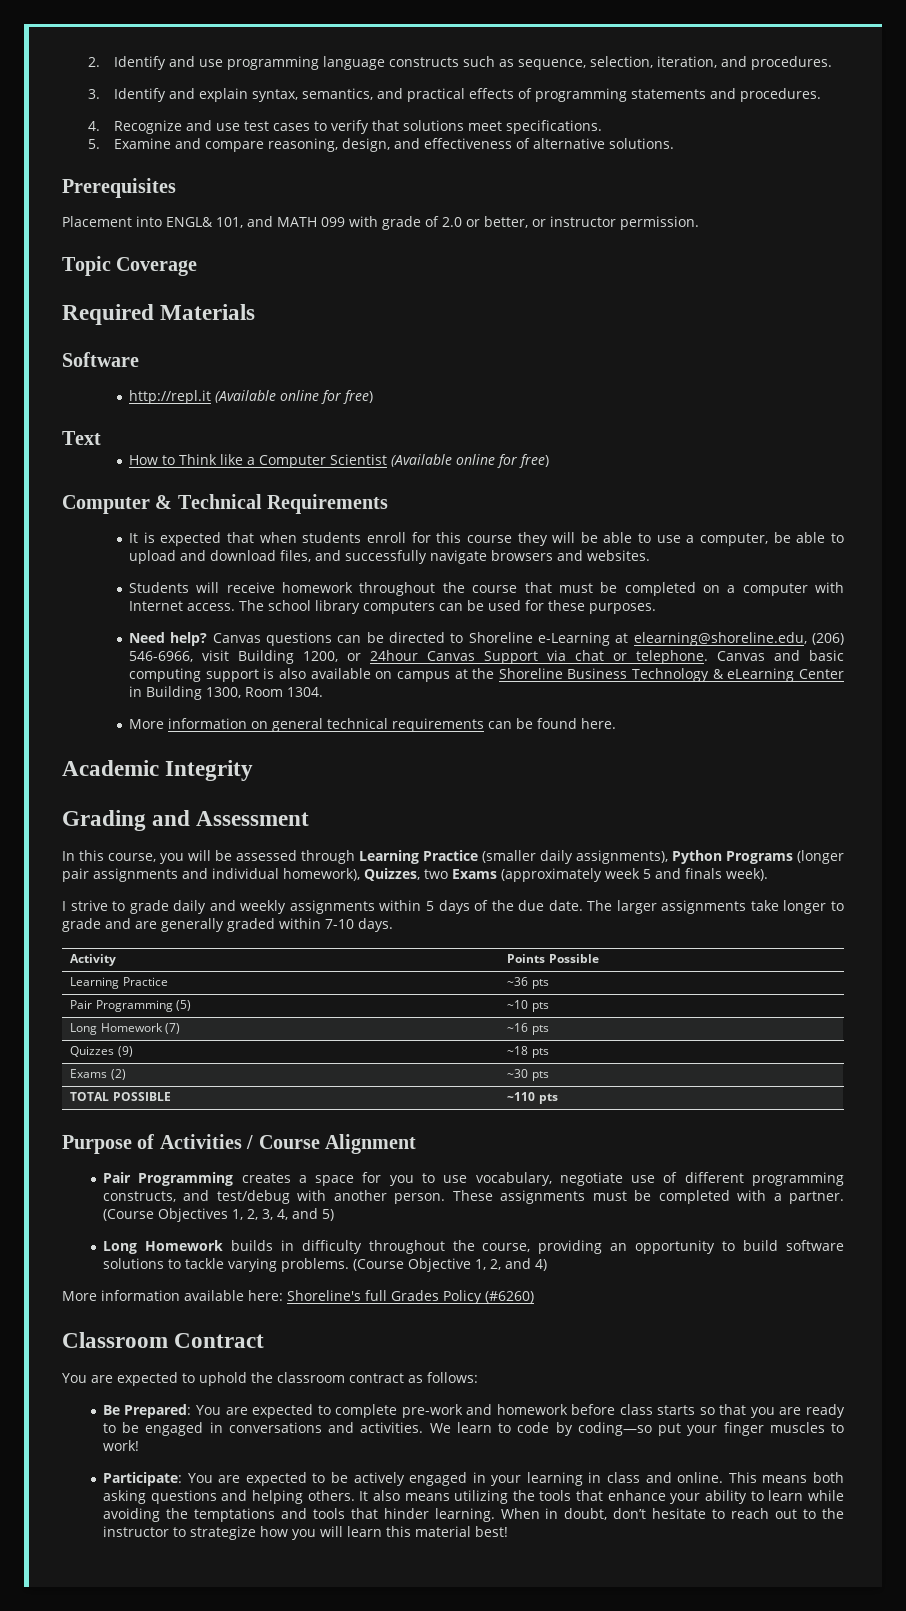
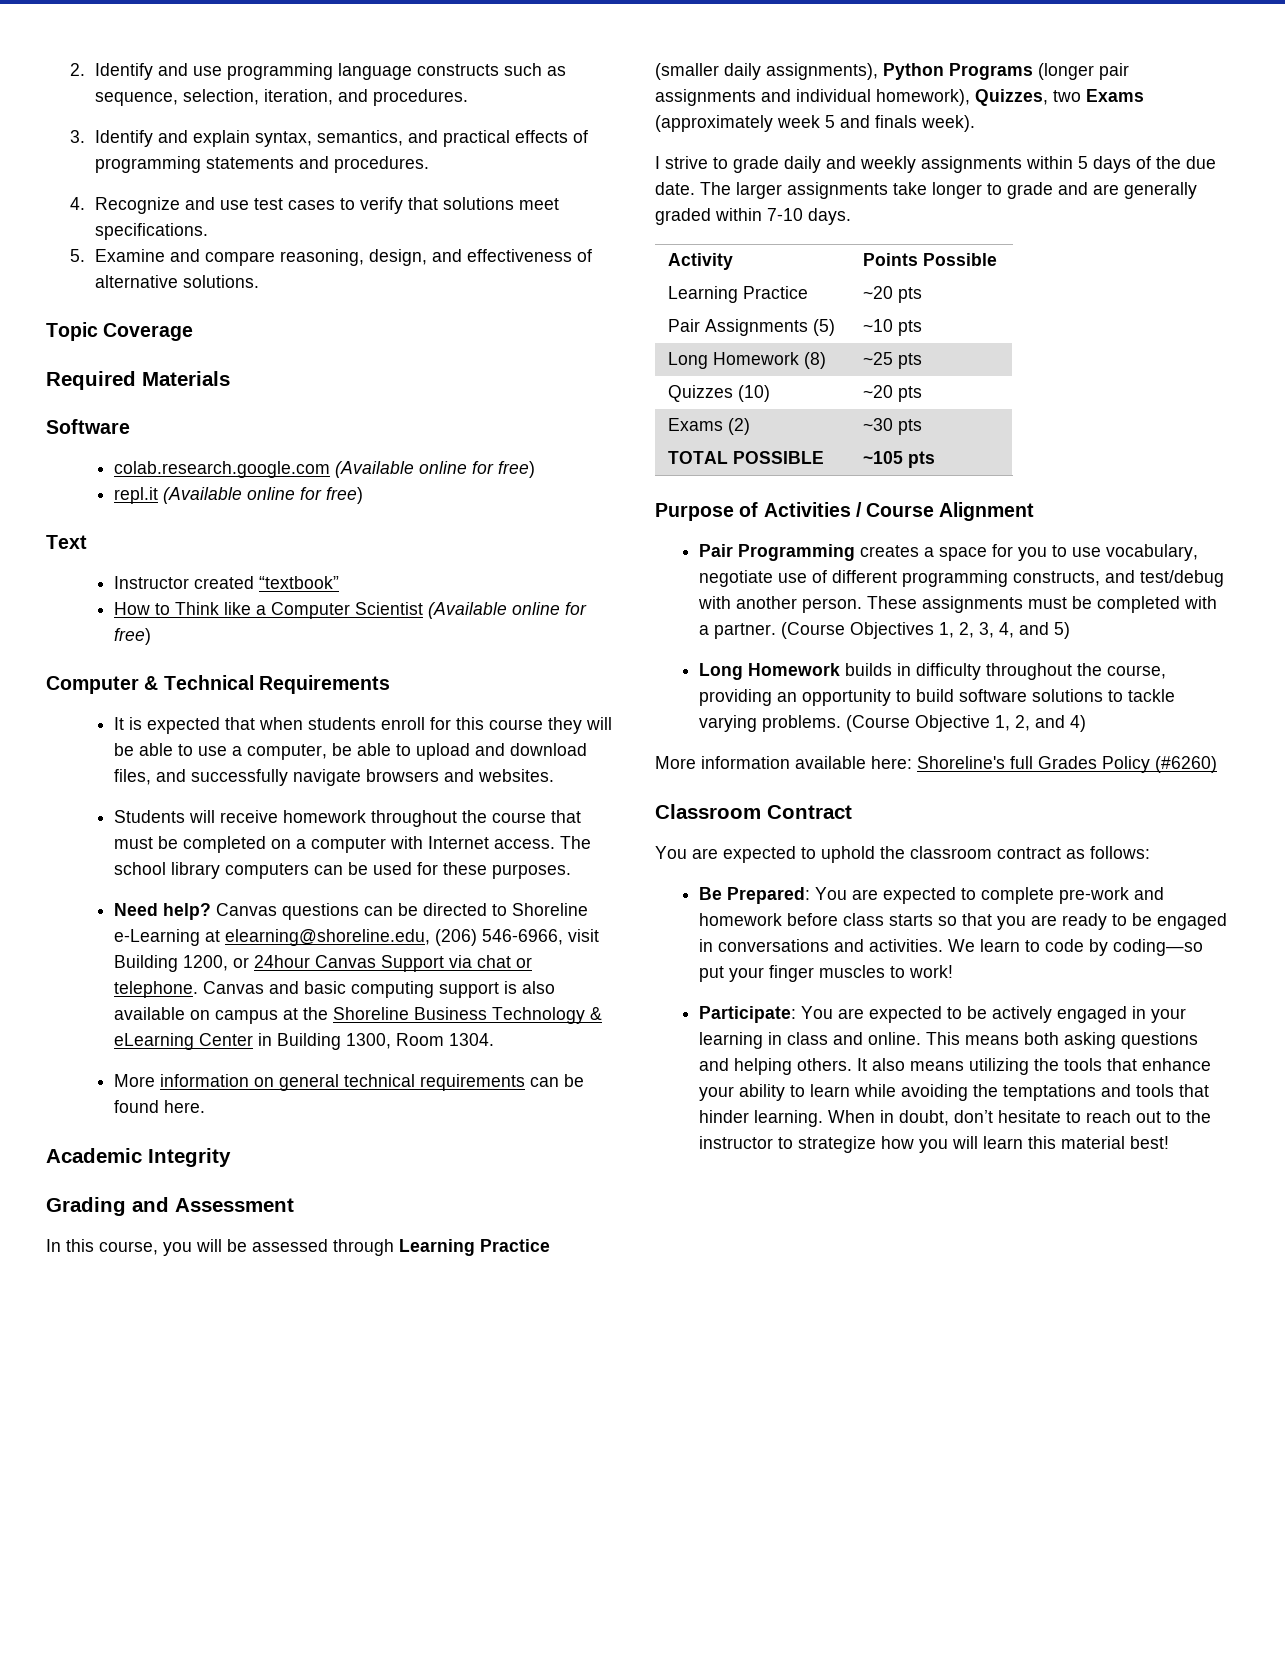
[62,178,176,198] [62,216,699,230] // Prerequisites // Placement into ENGL& 101, and MATH 099 with grade of 2.0 or better, or instructor permission. -> (259, 281) none
[129,390,212,404] http://repl.it -> [114,461,536,478] [114,487,159,504] colab.research.google.com (Available online for free) // repl.it
(101, 438) none -> [114,576,340,589] // Instructor created “textbook”
[507,977,529,986] ~36 -> [862,286,893,299] ~20
[95,1000,173,1012] Programming -> [704,319,808,336] Assignments
[164,1023,180,1034] [507,1023,529,1032] (7) | ~16 -> [803,352,826,369] [862,352,893,365] (8) | ~25
[117,1046,133,1057] [507,1046,529,1055] (9) | ~18 -> [737,385,770,402] [862,385,893,398] (10) | ~20
[507,1092,536,1101] ~110 -> [862,451,903,464] ~105

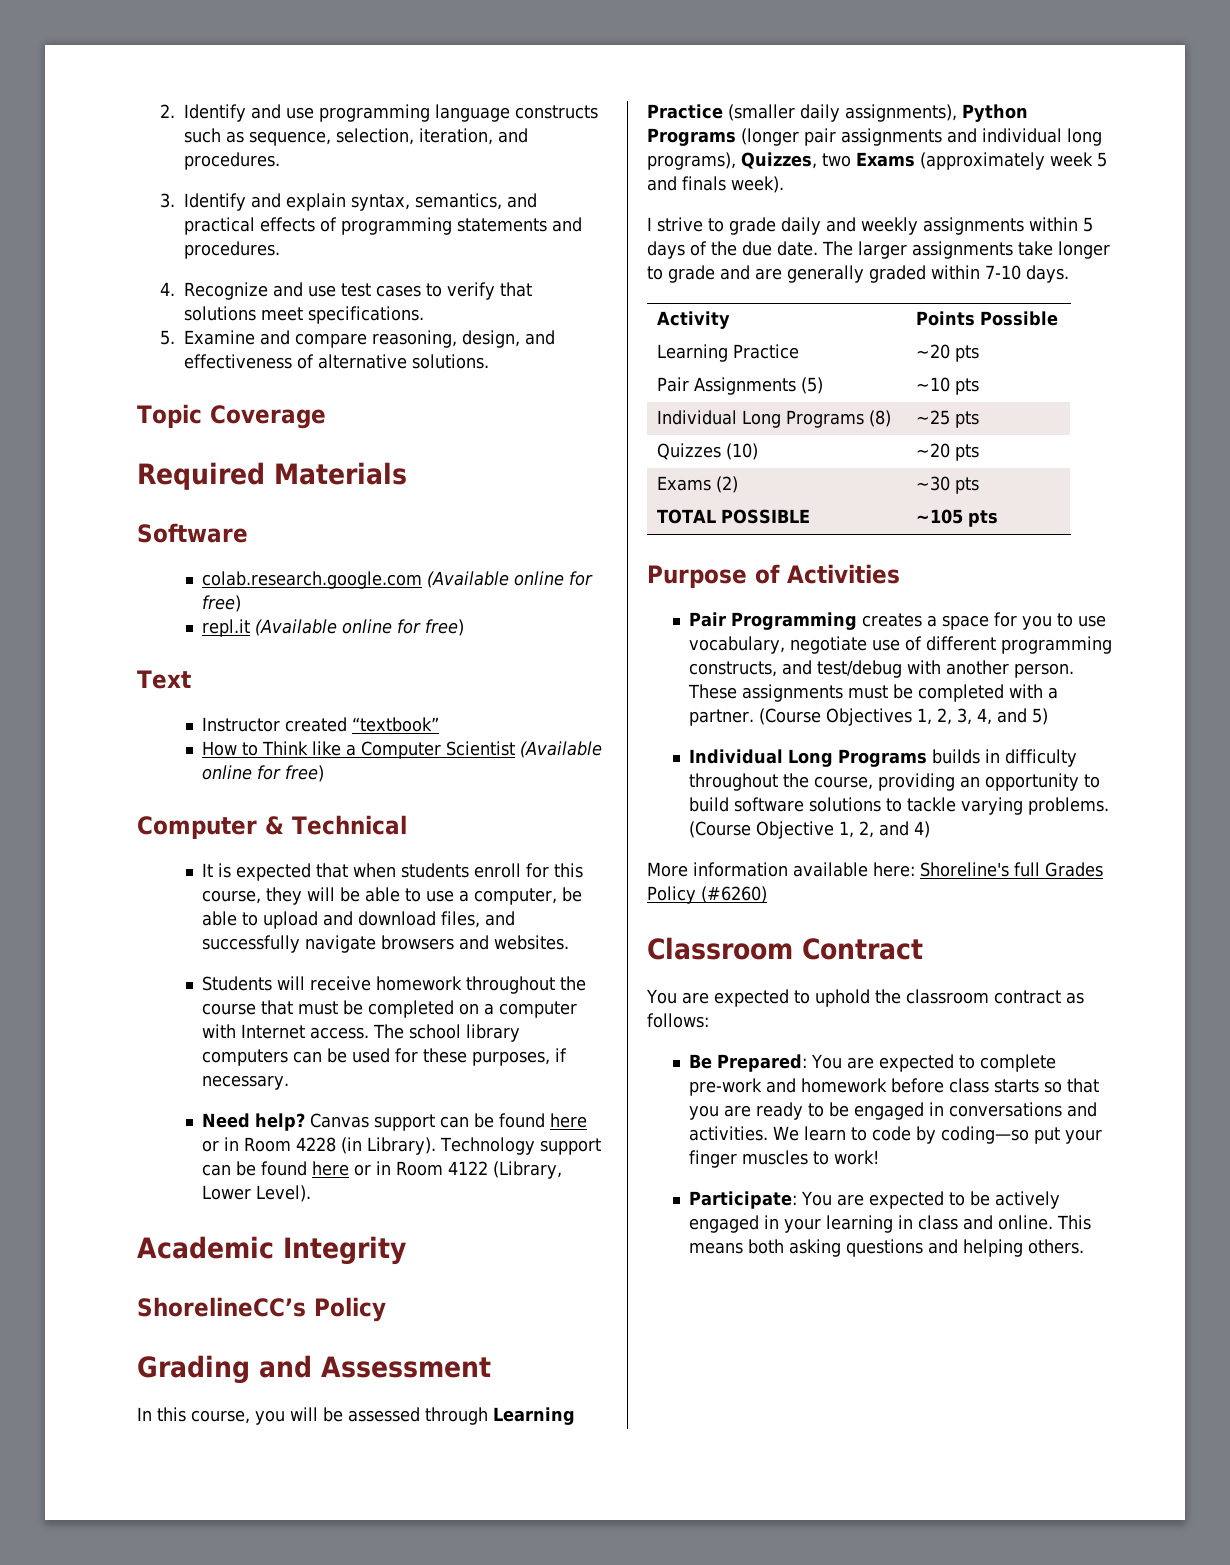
[258,675,390,694] Requirements -> (407, 825) none
[489,719,544,730] course -> [202,890,262,904] course,
[492,864,572,879] purposes. -> [472,1048,568,1066] [202,1075,290,1090] purposes, if necessary.
[282,903,589,920] [114,929,600,946] [114,955,533,972] [114,981,556,998] [114,1007,603,1024] [114,1033,495,1050] [114,1074,585,1091] [114,1100,206,1113] questions can be directed to Shoreline e-Learning at elearning@shoreline.edu, (206) 546-6966, visit Building 1200, or 24hour Canvas Support via chat or telephone. Canvas and basic computing support is also available on campus at the Shoreline Business Technology & eLearning Center in Building 1300, Room 1304. // More information on general technical requirements can be found here. -> [374,1113,588,1131] [202,1137,601,1155] [202,1161,563,1179] [202,1185,312,1202] support can be found here or in Room 4228 (in Library). Technology support can be found here or in Room 4122 (Library, Lower Level).
(231, 1157) none -> [137,1297,387,1322] // ShorelineCC’s Policy
[876,89,970,106] homework), -> [1067,128,1102,146] [647,152,736,170] long programs),
[667,352,799,369] Long Homework -> [657,410,865,428] Individual Long Programs
[855,502,1035,521] / Course Alignment -> (900, 574) none
[698,663,840,680] Long Homework -> [689,749,928,767] Individual Long Programs
[856,1058,1211,1075] [698,1084,1209,1101] [698,1110,1211,1127] [698,1136,1169,1153] It also means utilizing the tools that enhance your ability to learn while avoiding the temptations and tools that hinder learning. When in doubt, don’t hesitate to reach out to the instructor to strategize how you will learn this material best! -> (1085, 1246) none

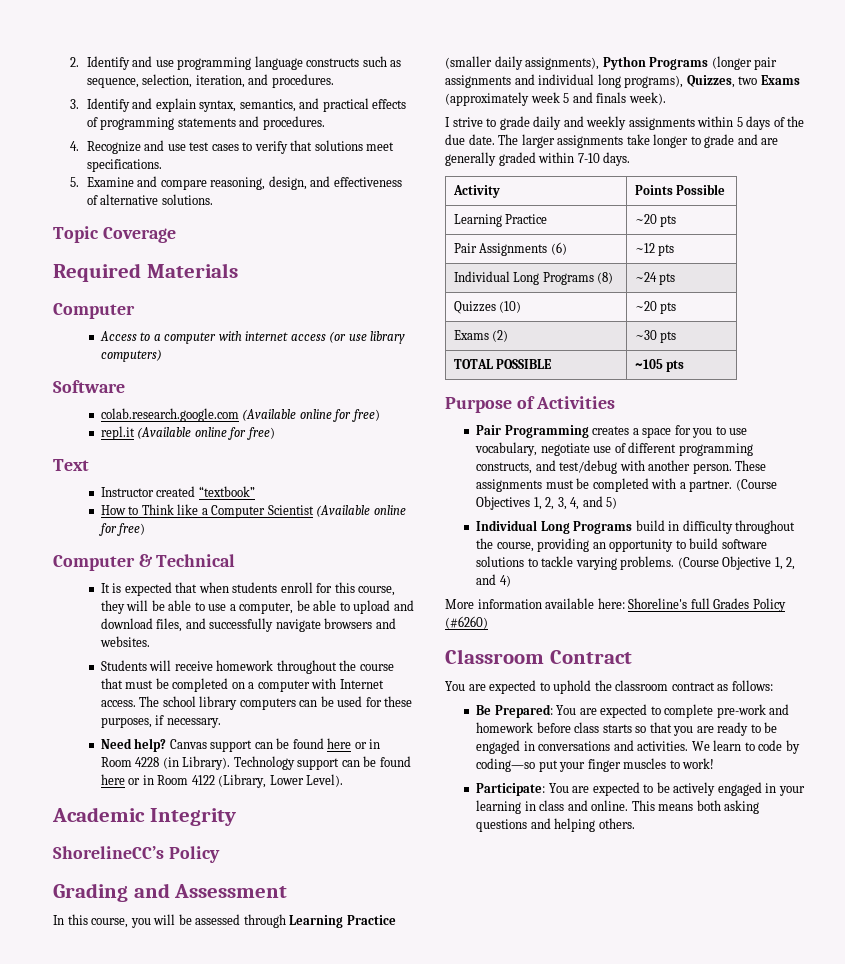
(407, 473) none -> [53,303,135,319] [99,331,406,344] [100,349,162,362] // Computer // Access to a computer with internet access (or use library computers)
[801,377,824,394] [916,377,951,392] (5) | ~10 -> [550,242,567,255] [634,243,655,253] (6) | ~12
[916,410,951,425] ~25 -> [634,272,657,282] ~24
[932,749,981,764] builds -> [635,520,665,531] build

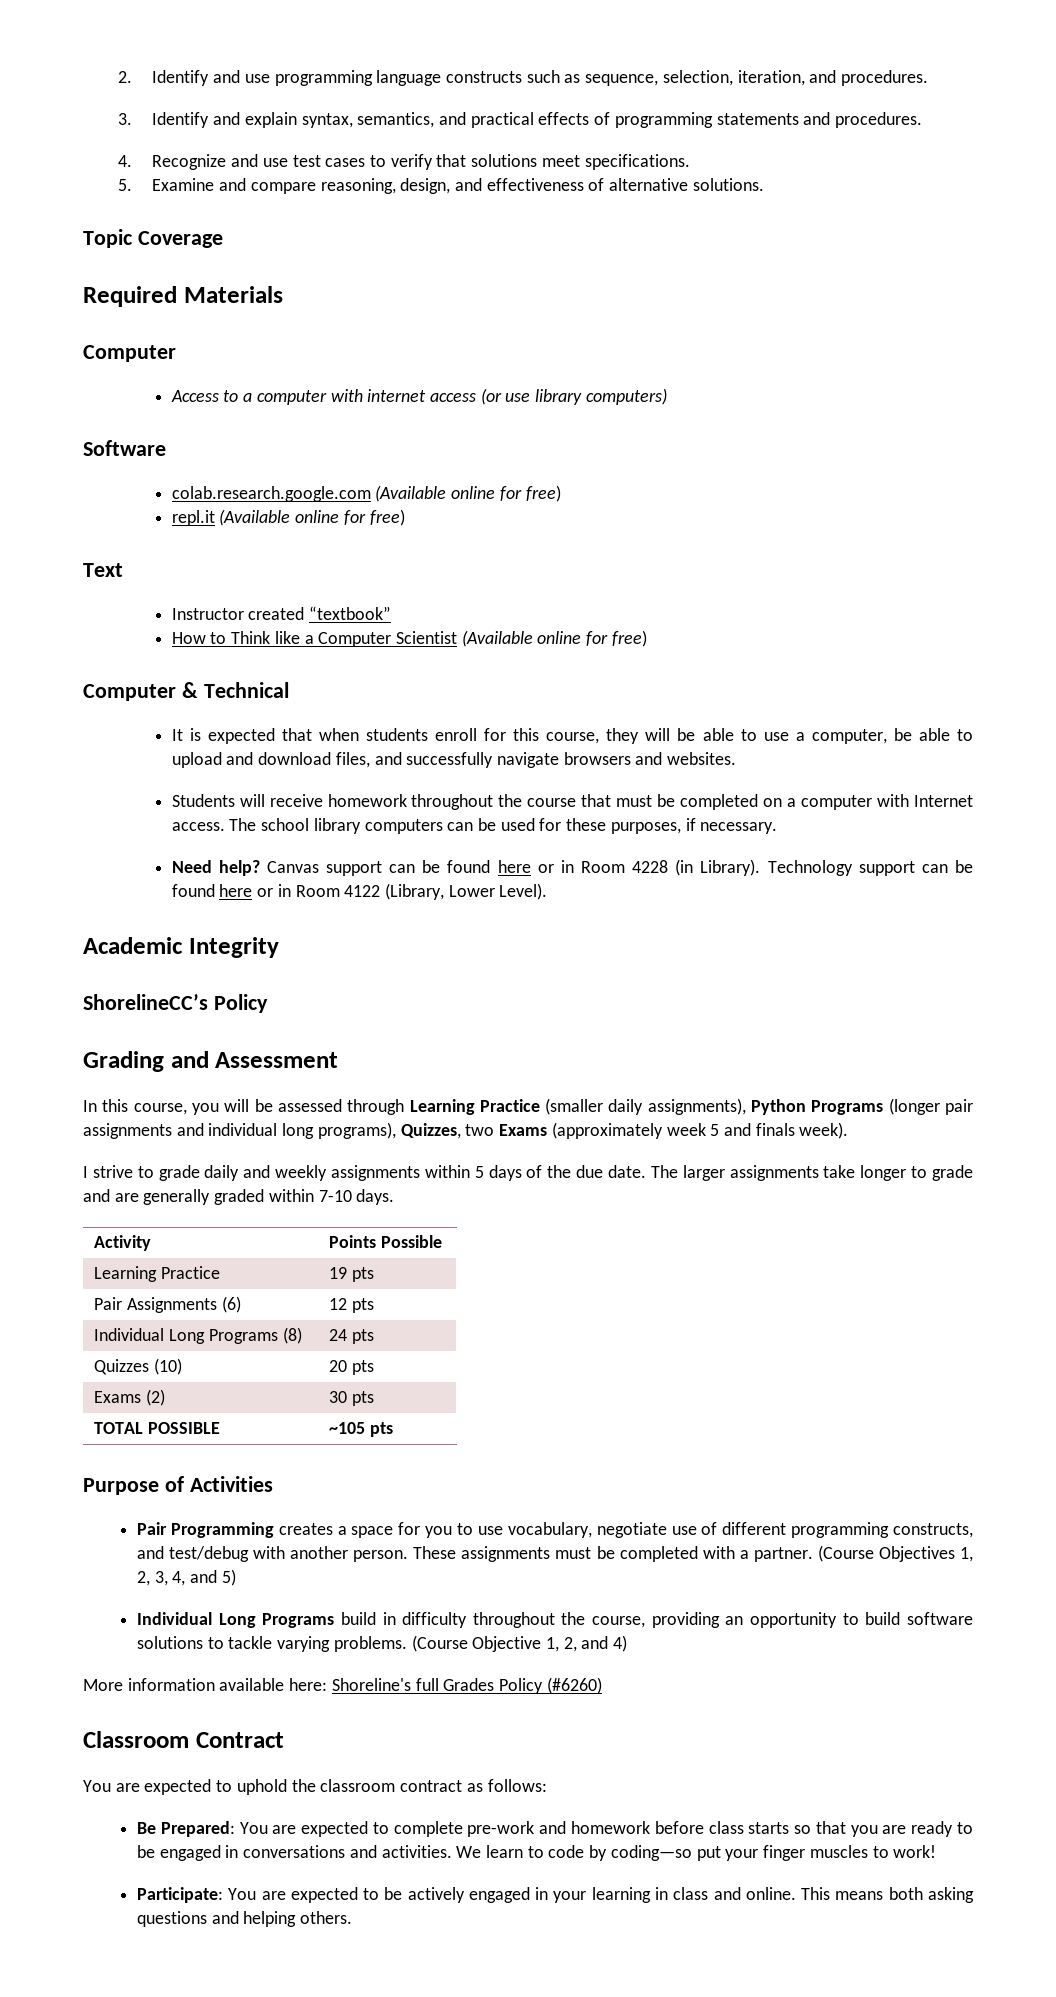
[634,214,657,224] ~20 -> [329,1267,348,1279] 19
[634,243,655,253] ~12 -> [329,1298,348,1310] 12
[634,272,657,282] ~24 -> [329,1329,348,1341] 24
[634,301,657,311] ~20 -> [329,1360,348,1372] 20
[634,330,657,340] ~30 -> [329,1391,348,1403] 30

